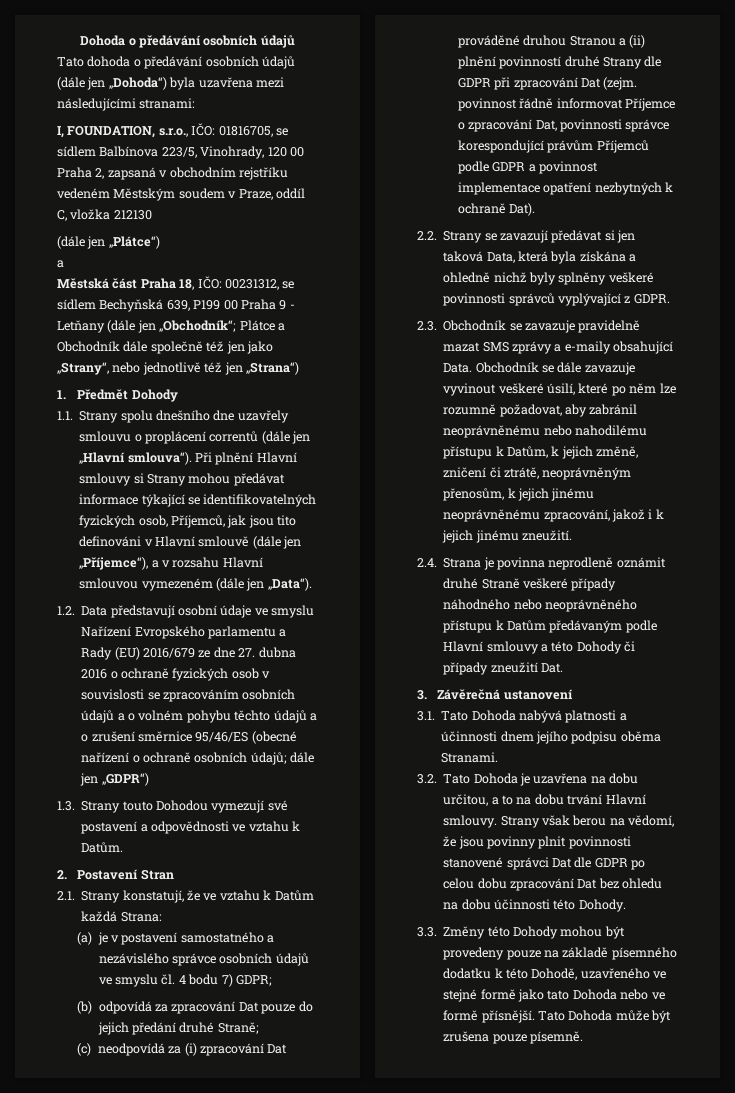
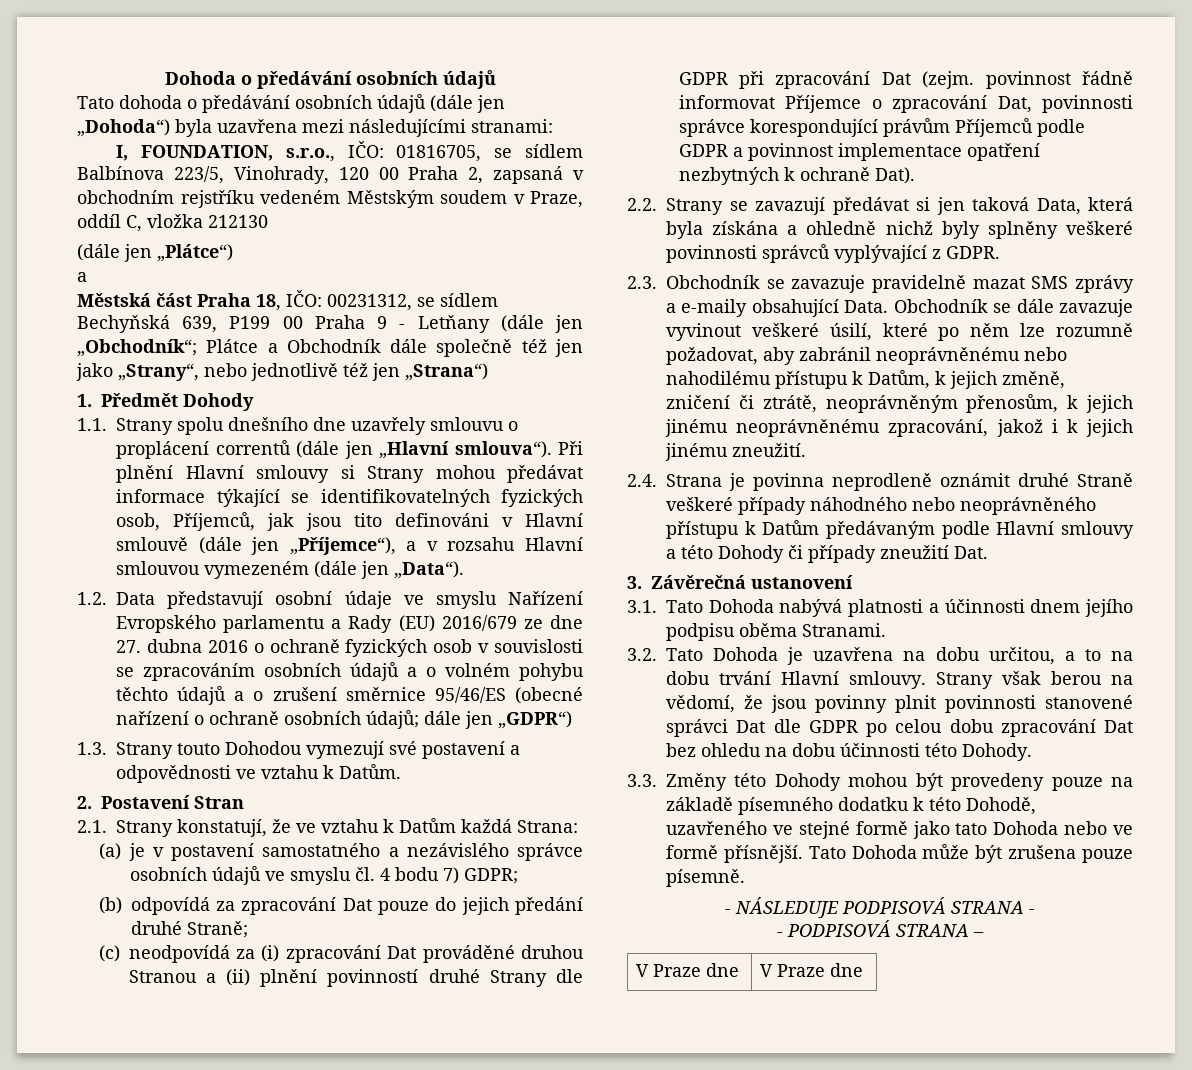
(583, 1037) none -> [725,897,1035,918] [777,920,984,937] [636,963,740,977] [760,963,864,977] // - NÁSLEDUJE PODPISOVÁ STRANA - // - PODPISOVÁ STRANA – // V Praze dne | V Praze dne

